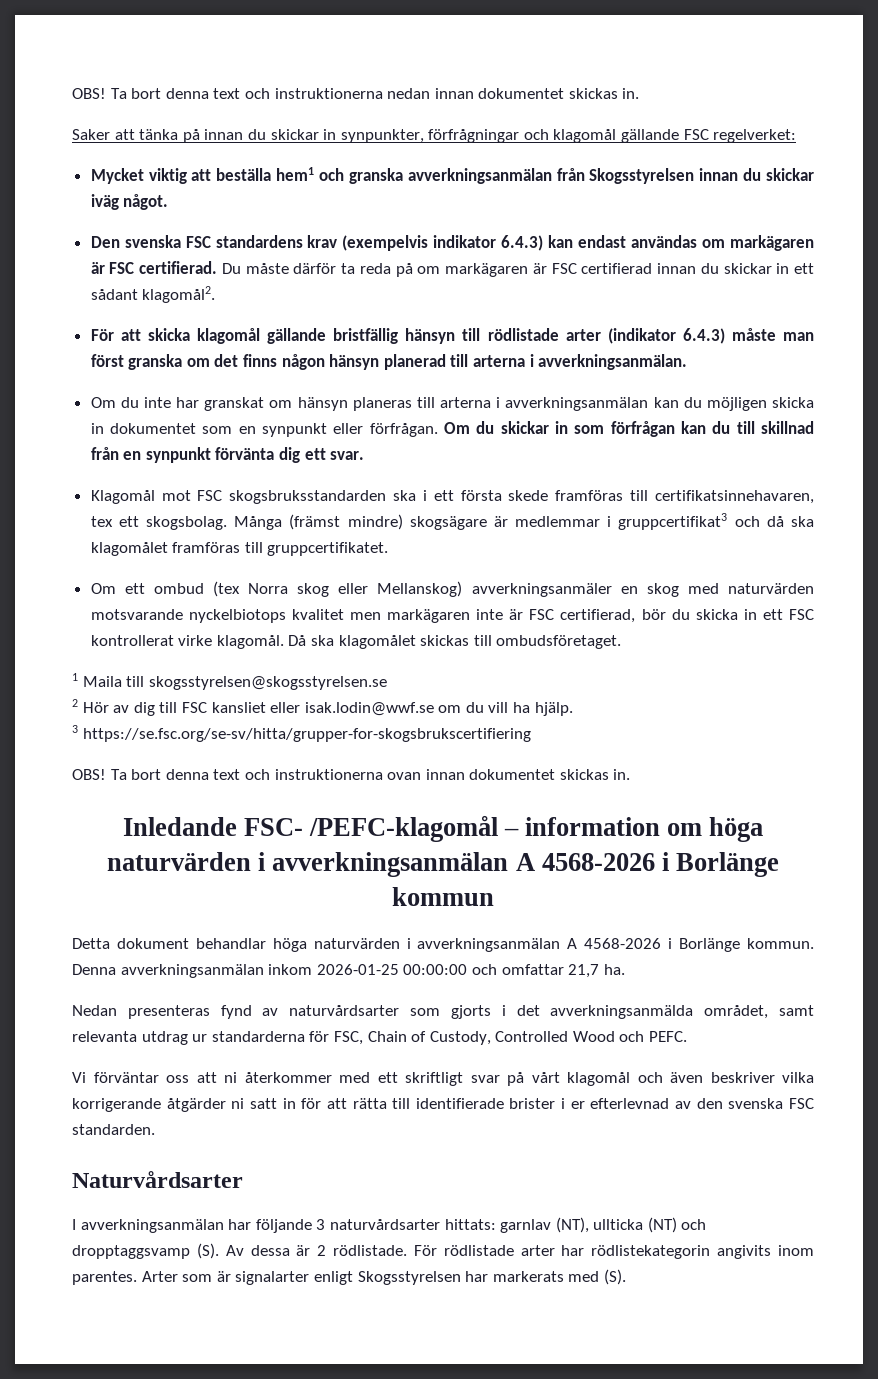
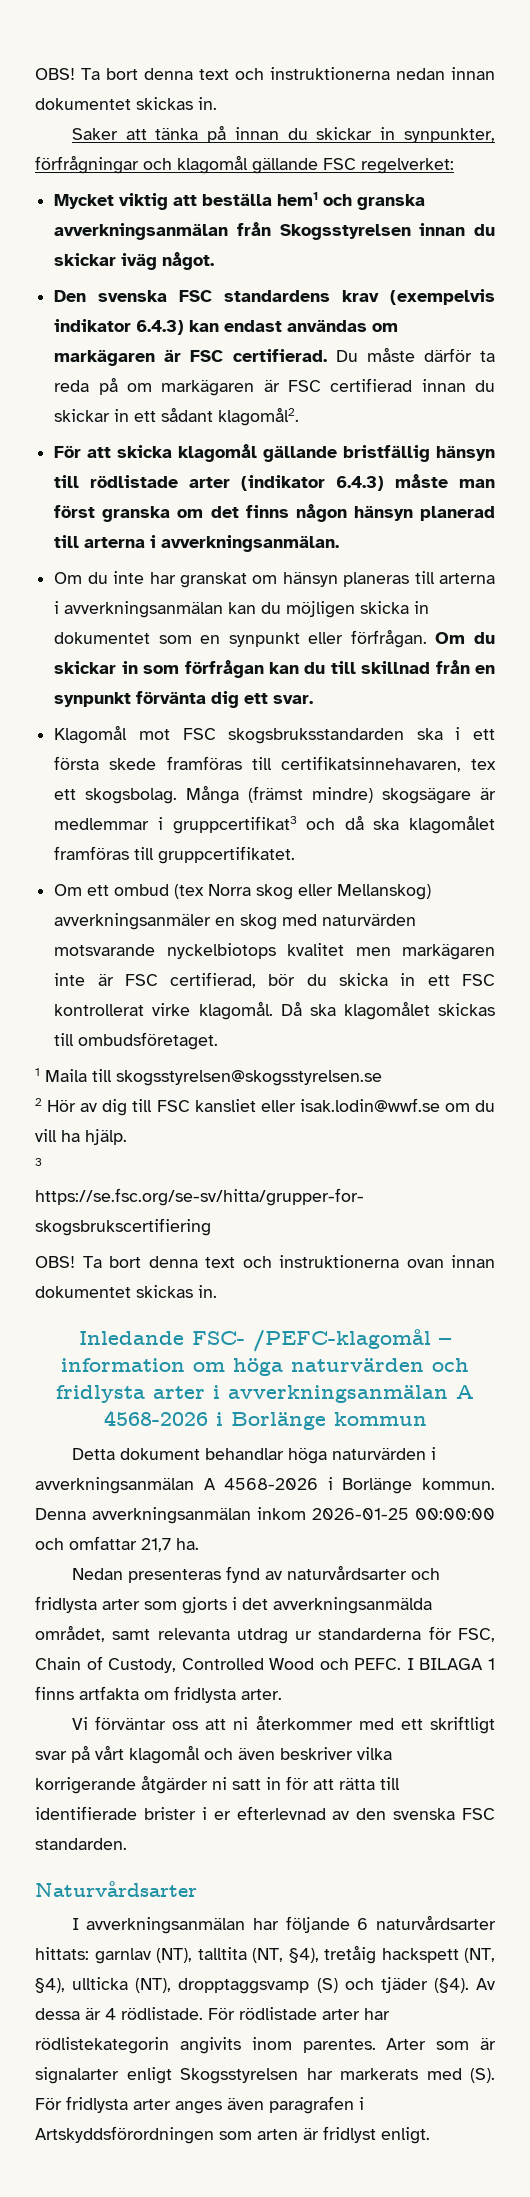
(252, 861) none -> [432,1358,469,1372] [56,1385,205,1403] och fridlysta arter
(400, 1010) none -> [410,1568,440,1580] [35,1596,140,1613] och fridlysta arter
(688, 1036) none -> [406,1658,495,1670] [35,1686,282,1703] I BILAGA 1 finns artfakta om fridlysta arter.
[316,1219,326,1230] 3 -> [357,1918,369,1930] 6
[593,1217,707,1233] [72,1243,219,1259] ullticka (NT) och dropptaggsvamp (S). -> [197,1945,495,1964] [35,1977,469,1994] talltita (NT, §4), tretåig hackspett (NT, §4), ullticka (NT), dropptaggsvamp (S) och tjäder (§4).
[317,1245,327,1256] 2 -> [105,2008,116,2020] 4
(626, 1277) none -> [35,2096,364,2114] [35,2126,430,2144] För fridlysta arter anges även paragrafen i Artskyddsförordningen som arten är fridlyst enligt.

